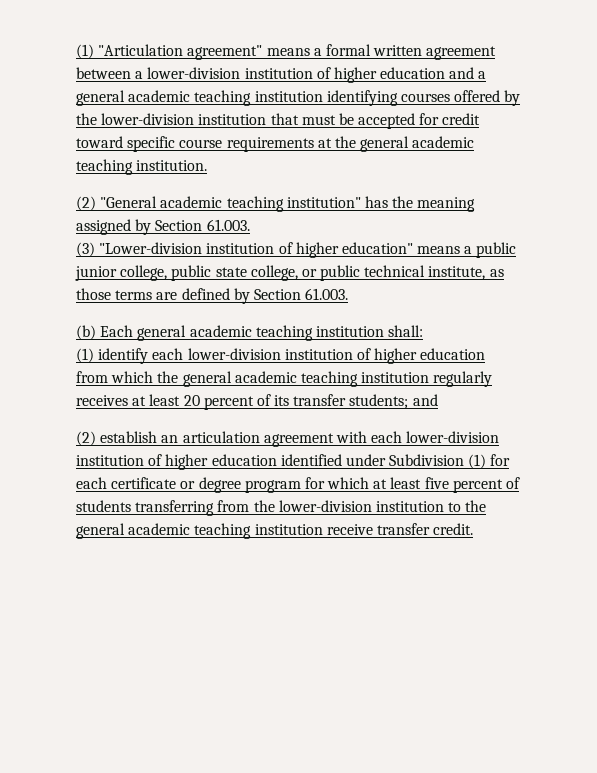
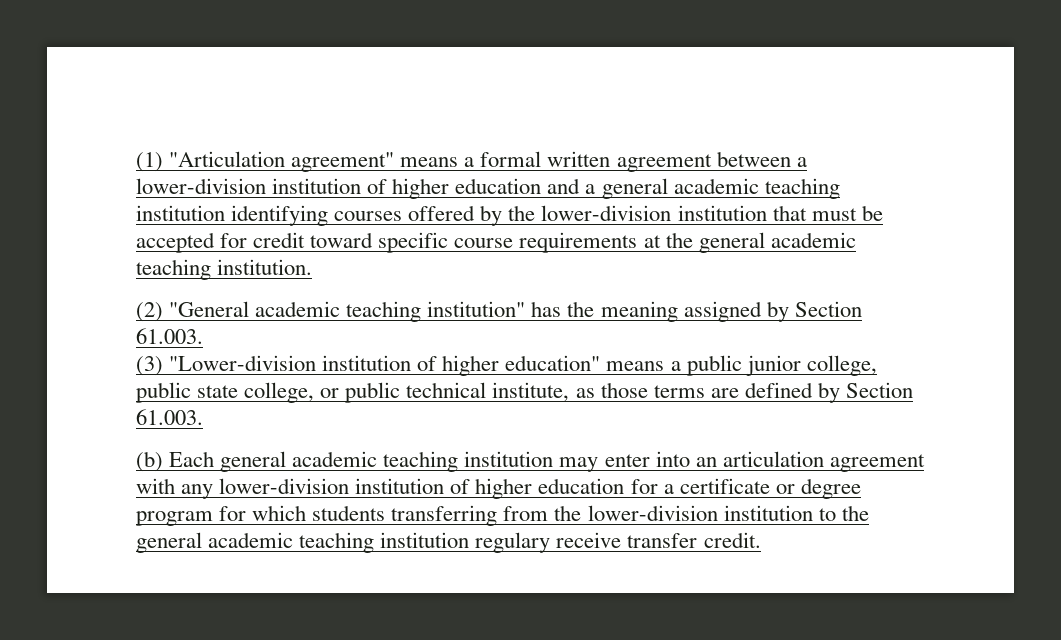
[388,325,424,337] [76,348,486,364] [76,371,493,387] [76,394,438,410] [76,431,500,447] [76,454,511,470] [76,477,107,489] shall: // (1) identify each lower-division institution of higher education from which the general academic teaching institution regularly receives at least 20 percent of its transfer students; and // (2) establish an articulation agreement with each lower-division institution of higher education identified under Subdivision (1) for each -> [559,451,925,472] [136,478,674,499] may enter into an articulation agreement with any lower-division institution of higher education for a
[373,477,521,493] at least five percent of -> (307, 513) none
(323, 529) none -> [475,532,551,553] regulary

